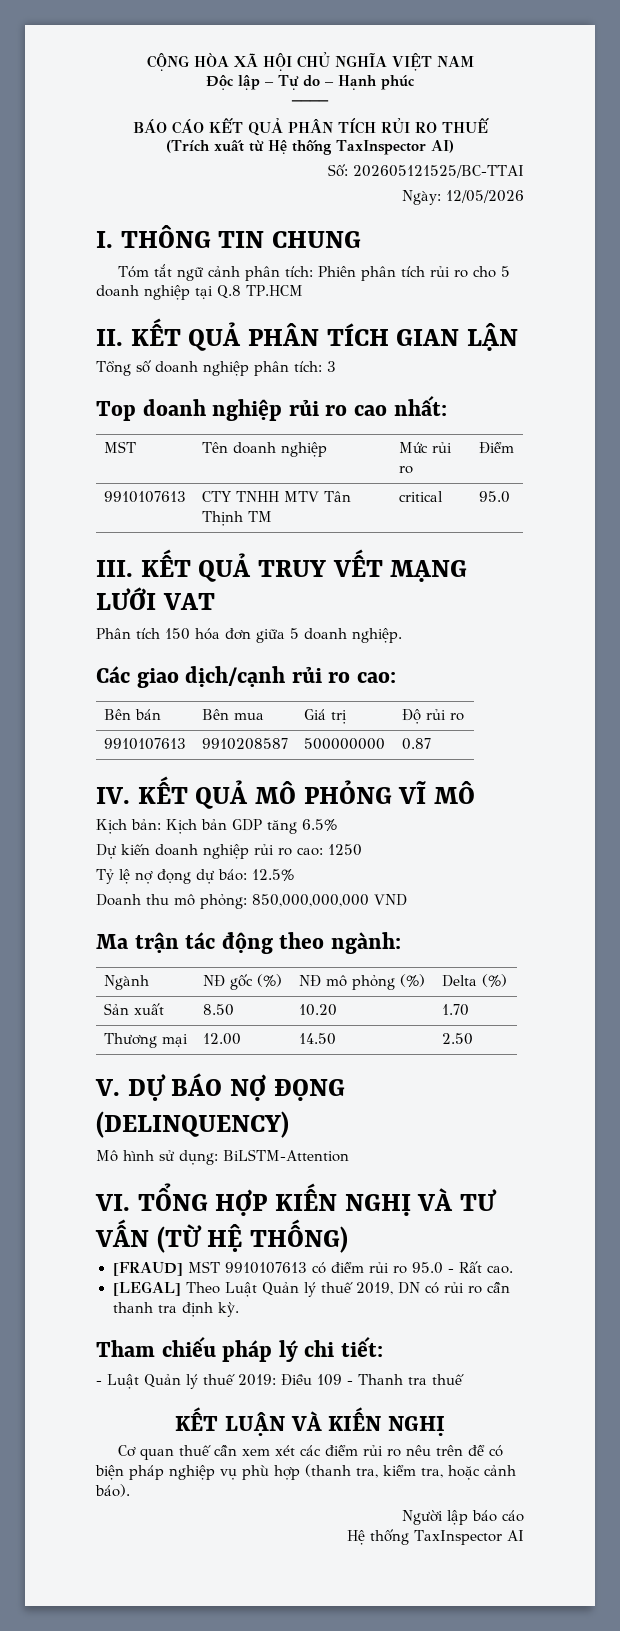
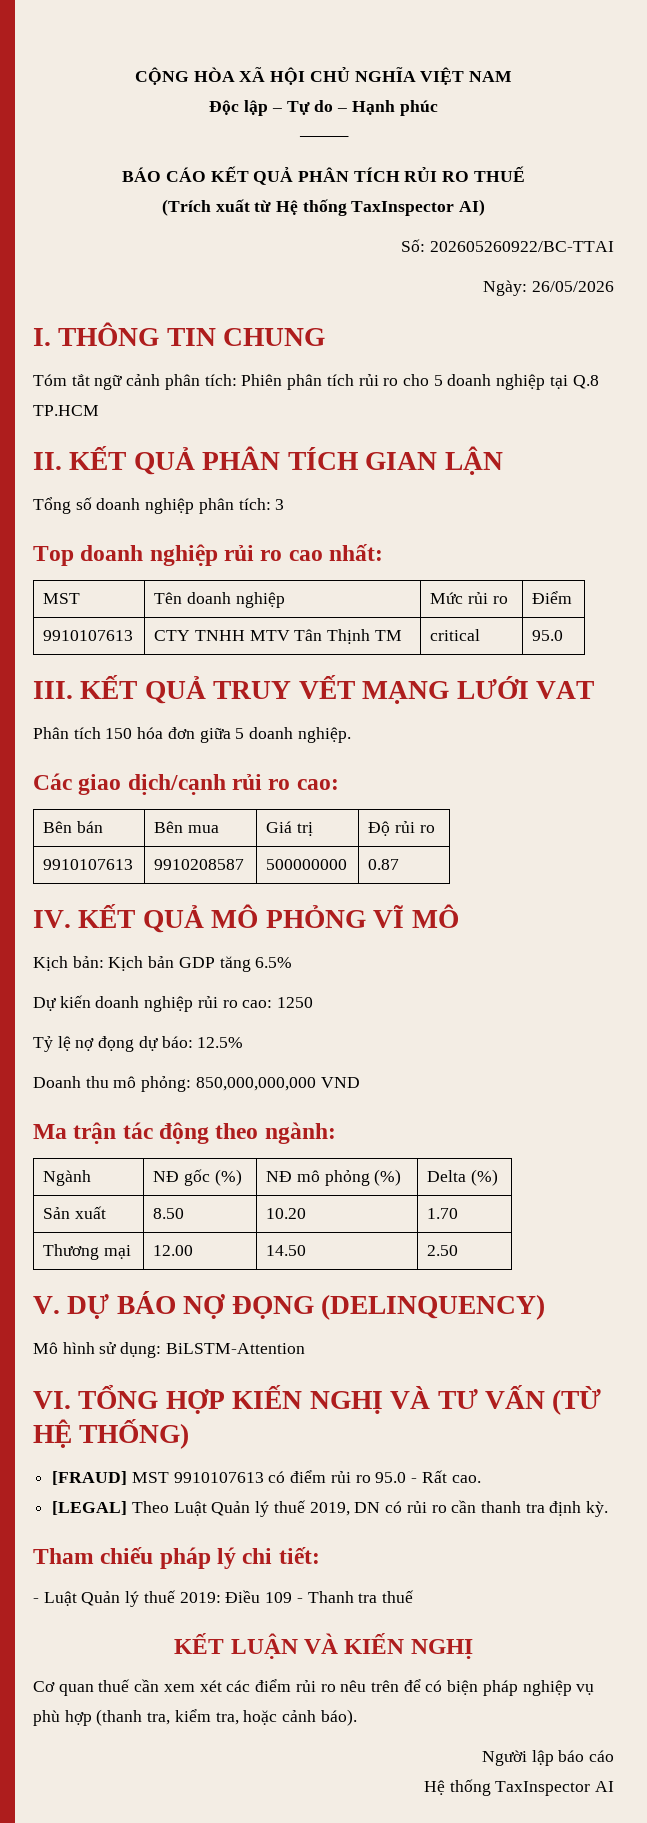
[353,165,525,178] 202605121525/BC-TTAI -> [430,241,614,252] 202605260922/BC-TTAI
[446,190,524,203] 12/05/2026 -> [532,281,614,292] 26/05/2026

